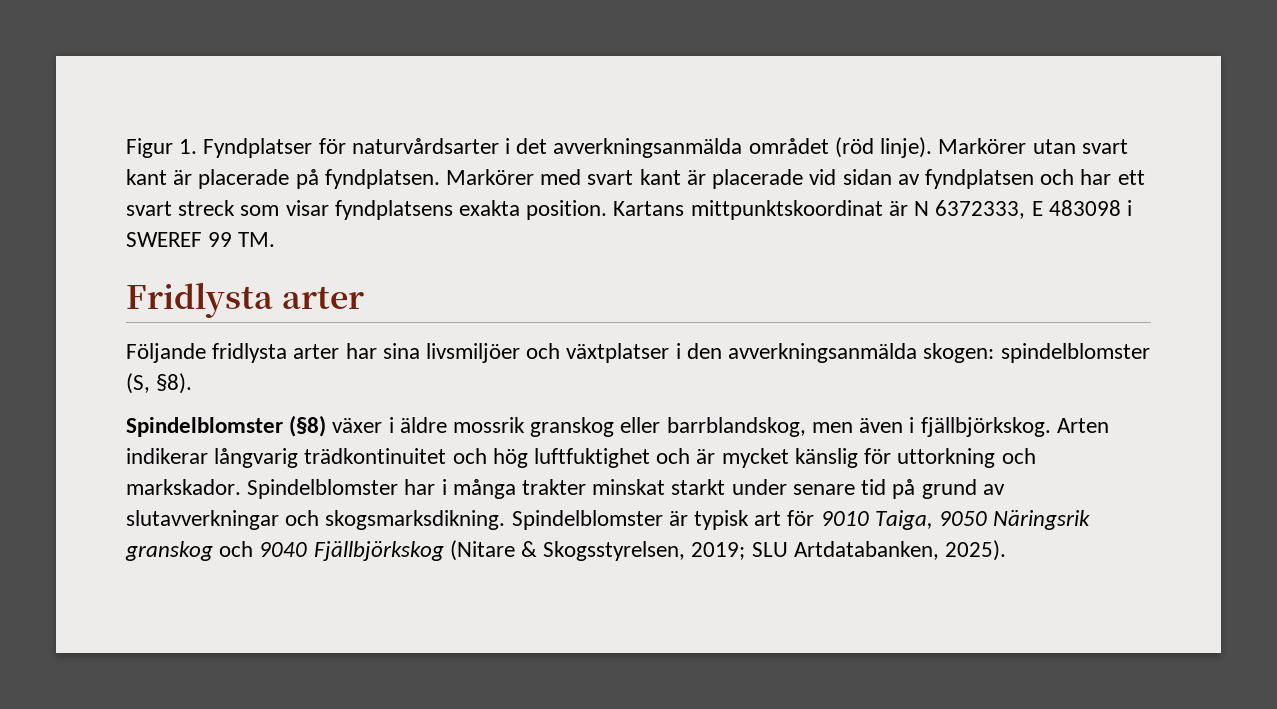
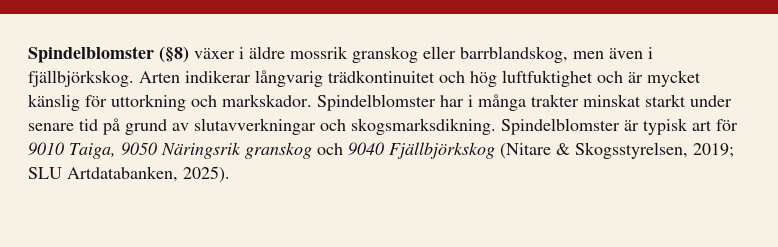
[126,137,1128,158] [126,169,1145,189] [126,200,1132,220] [126,232,276,247] [126,282,364,318] [126,343,1150,363] [126,373,193,394] Figur 1. Fyndplatser för naturvårdsarter i det avverkningsanmälda området (röd linje). Markörer utan svart kant är placerade på fyndplatsen. Markörer med svart kant är placerade vid sidan av fyndplatsen och har ett svart streck som visar fyndplatsens exakta position. Kartans mittpunktskoordinat är N 6372333, E 483098 i SWEREF 99 TM. // Fridlysta arter // Följande fridlysta arter har sina livsmiljöer och växtplatser i den avverkningsanmälda skogen: spindelblomster (S, §8). // -> (28, 54) none

